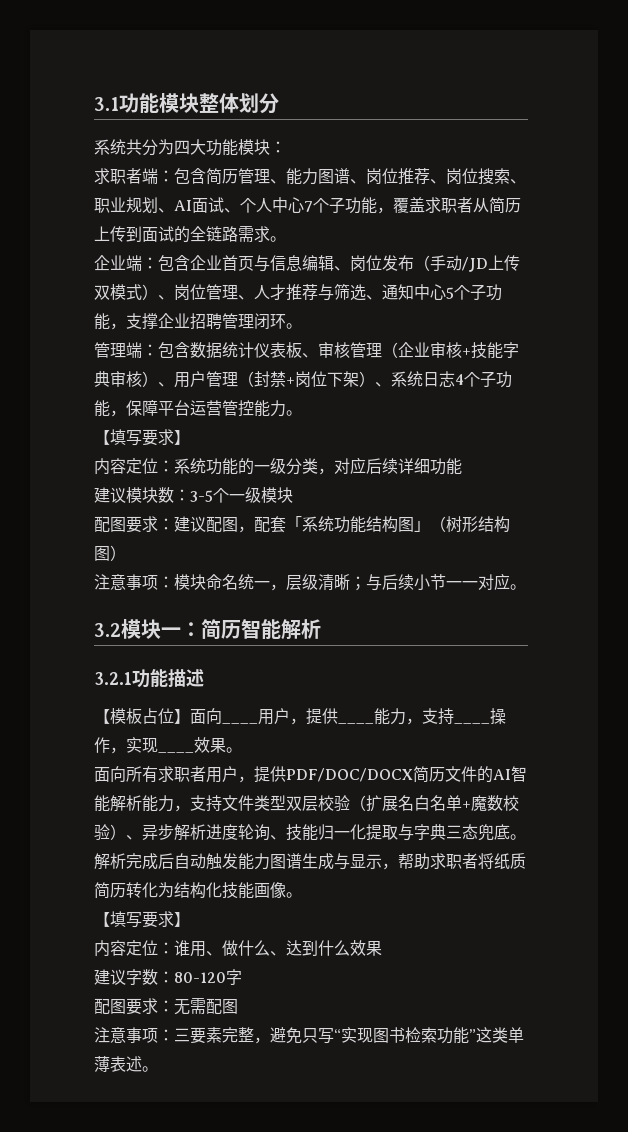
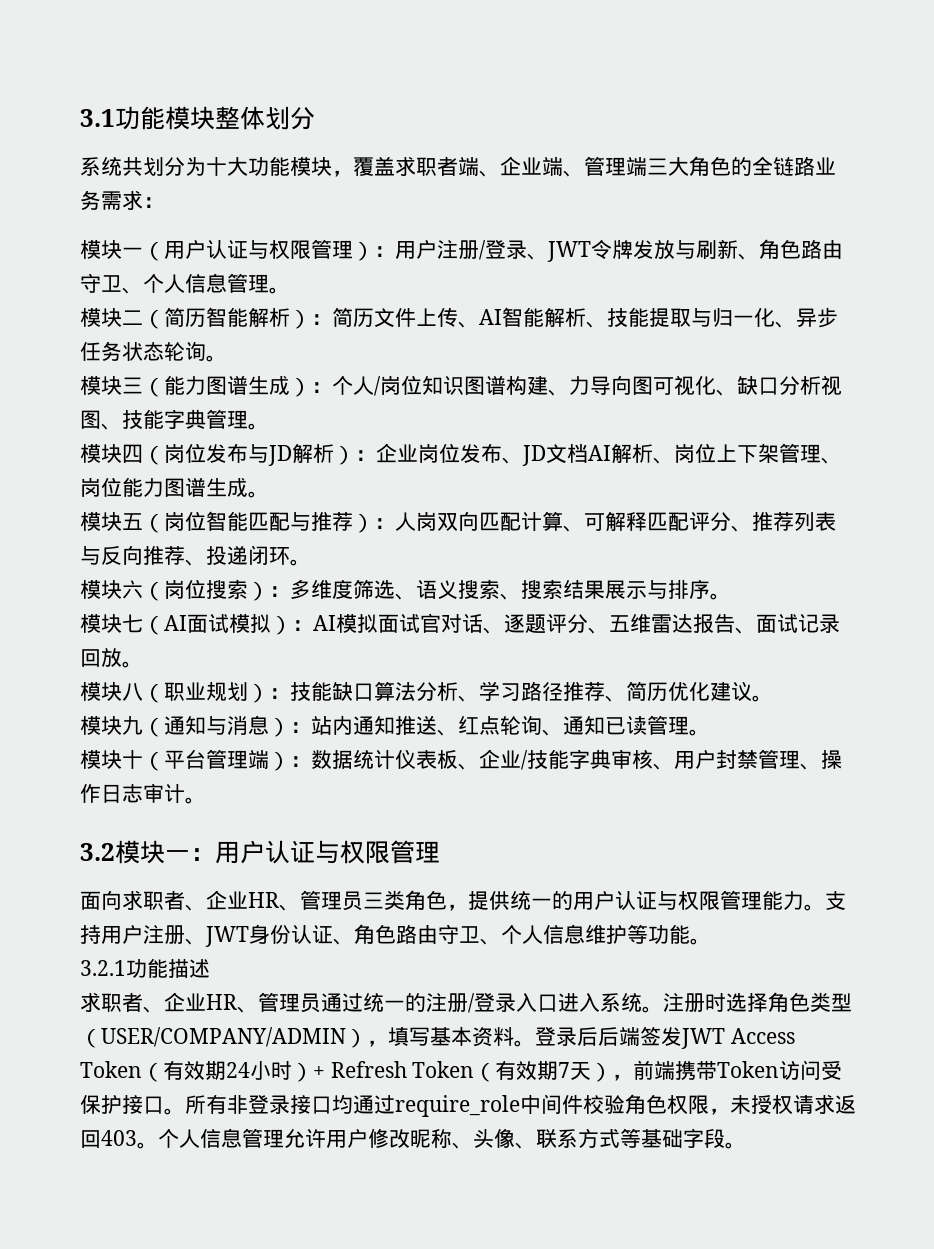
[142,139,190,156] 分为四 -> [143,157,227,176] 划分为十
[270,141,286,153] [94,168,526,185] [94,197,521,214] [94,226,286,243] [94,255,520,272] [94,283,502,301] [94,313,302,330] [94,342,519,359] [94,371,512,388] [94,400,302,417] [94,429,190,446] [94,457,462,475] [94,487,293,503] [94,516,510,533] [94,545,126,561] [94,573,526,591] [94,619,321,640] [94,669,204,688] [94,708,506,725] [94,737,242,754] [94,766,527,783] [94,795,519,812] [94,824,526,841] [94,853,526,870] [94,882,302,899] [94,911,190,928] [94,940,382,957] [94,969,242,985] [94,998,238,1015] [94,1027,524,1044] [94,1056,142,1072] ： // 求职者端：包含简历管理、能力图谱、岗位推荐、岗位搜索、职业规划、AI面试、个人中心7个子功能，覆盖求职者从简历上传到面试的全链路需求。 // 企业端：包含企业首页与信息编辑、岗位发布（手动/JD上传双模式）、岗位管理、人才推荐与筛选、通知中心5个子功能，支撑企业招聘管理闭环。 // 管理端：包含数据统计仪表板、审核管理（企业审核+技能字典审核）、用户管理（封禁+岗位下架）、系统日志4个子功能，保障平台运营管控能力。 // 【填写要求】 // 内容定位：系统功能的一级分类，对应后续详细功能 // 建议模块数：3-5个一级模块 // 配图要求：建议配图，配套「系统功能结构图」（树形结构图） // 注意事项：模块命名统一，层级清晰；与后续小节一一对应。 // 3.2模块一：简历智能解析 // 3.2.1功能描述 // 【模板占位】面向____用户，提供____能力，支持____操作，实现____效果。 // 面向所有求职者用户，提供PDF/DOC/DOCX简历文件的AI智能解析能力，支持文件类型双层校验（扩展名白名单+魔数校验）、异步解析进度轮询、技能归一化提取与字典三态兜底。解析完成后自动触发能力图谱生成与显示，帮助求职者将纸质简历转化为结构化技能画像。 // 【填写要求】 // 内容定位：谁用、做什么、达到什么效果 // 建议字数：80-120字 // 配图要求：无需配图 // 注意事项：三要素完整，避免只写“实现图书检索功能”这类单薄表述 -> [332,156,836,177] [80,190,164,210] [80,239,843,262] [80,273,290,294] [80,307,838,329] [80,341,227,362] [80,375,842,397] [80,409,269,430] [80,443,842,466] [80,477,269,498] [80,511,836,533] [80,545,311,566] [80,579,731,601] [80,613,840,635] [80,648,143,668] [80,681,773,703] [80,715,710,737] [80,749,842,771] [80,783,206,804] [80,840,440,864] [80,890,846,911] [80,924,711,947] [80,958,210,978] [80,992,852,1013] [80,1026,795,1049] [80,1060,843,1082] [80,1094,856,1117] [80,1128,725,1149] ，覆盖求职者端、企业端、管理端三大角色的全链路业务需求： // 模块一（用户认证与权限管理）：用户注册/登录、JWT令牌发放与刷新、角色路由守卫、个人信息管理。 // 模块二（简历智能解析）：简历文件上传、AI智能解析、技能提取与归一化、异步任务状态轮询。 // 模块三（能力图谱生成）：个人/岗位知识图谱构建、力导向图可视化、缺口分析视图、技能字典管理。 // 模块四（岗位发布与JD解析）：企业岗位发布、JD文档AI解析、岗位上下架管理、岗位能力图谱生成。 // 模块五（岗位智能匹配与推荐）：人岗双向匹配计算、可解释匹配评分、推荐列表与反向推荐、投递闭环。 // 模块六（岗位搜索）：多维度筛选、语义搜索、搜索结果展示与排序。 // 模块七（AI面试模拟）：AI模拟面试官对话、逐题评分、五维雷达报告、面试记录回放。 // 模块八（职业规划）：技能缺口算法分析、学习路径推荐、简历优化建议。 // 模块九（通知与消息）：站内通知推送、红点轮询、通知已读管理。 // 模块十（平台管理端）：数据统计仪表板、企业/技能字典审核、用户封禁管理、操作日志审计。 // 3.2模块一：用户认证与权限管理 // 面向求职者、企业HR、管理员三类角色，提供统一的用户认证与权限管理能力。支持用户注册、JWT身份认证、角色路由守卫、个人信息维护等功能。 // 3.2.1功能描述 // 求职者、企业HR、管理员通过统一的注册/登录入口进入系统。注册时选择角色类型（USER/COMPANY/ADMIN），填写基本资料。登录后后端签发JWT Access Token（有效期24小时）+ Refresh Token（有效期7天），前端携带Token访问受保护接口。所有非登录接口均通过require_role中间件校验角色权限，未授权请求返回403。个人信息管理允许用户修改昵称、头像、联系方式等基础字段

